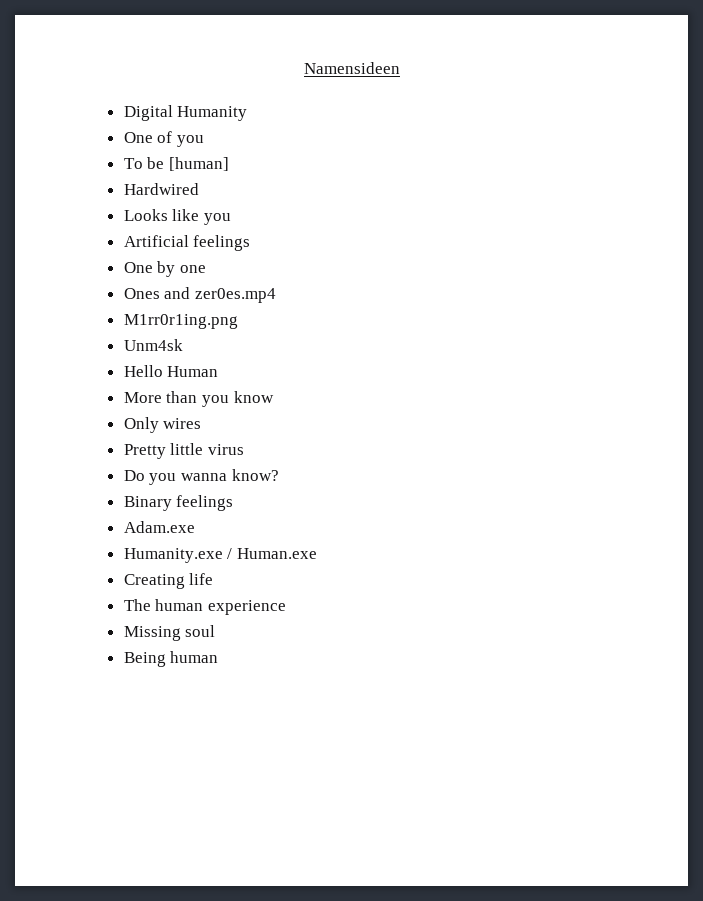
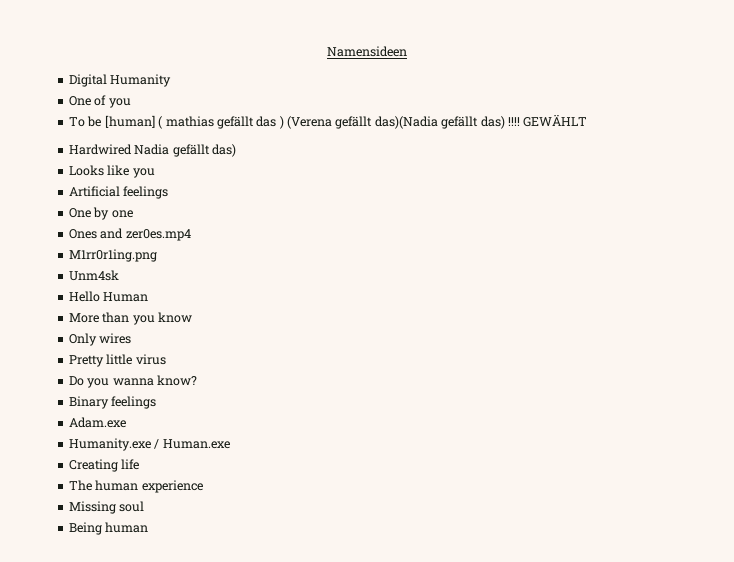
[123,183,199,195] // Hardwired -> [158,115,588,129] [69,144,237,157] ( mathias gefällt das ) (Verena gefällt das)(Nadia gefällt das) !!!! GEWÄHLT // Hardwired Nadia gefällt das)

